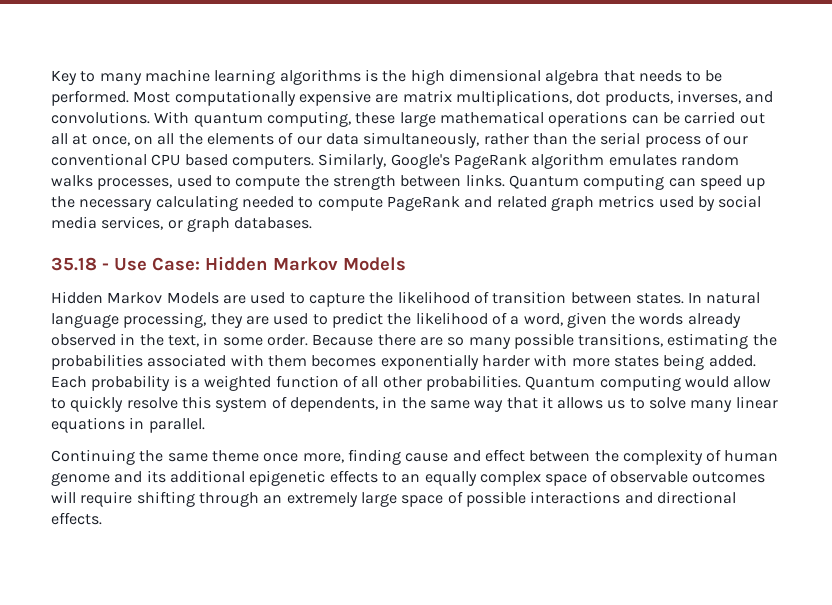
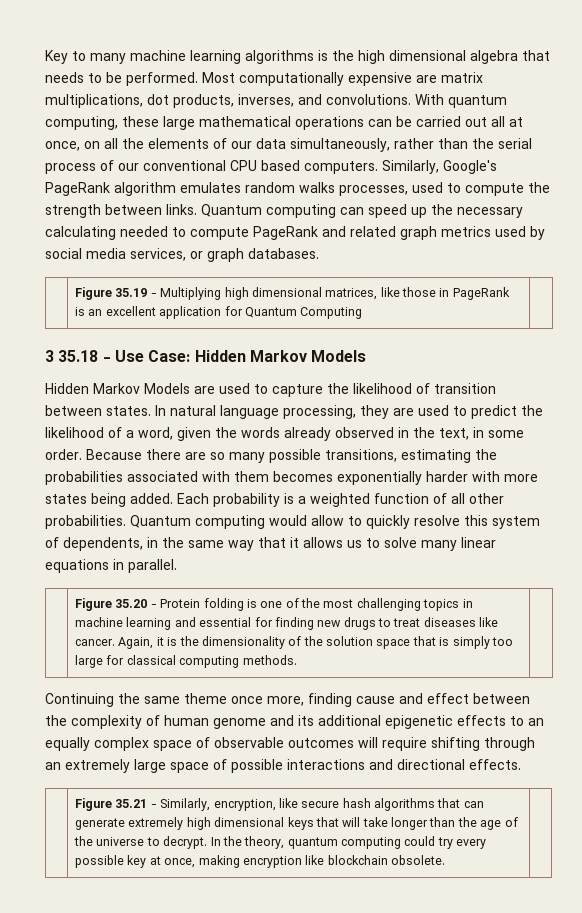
(313, 223) // -> [74,287,510,300] [74,306,363,319] [45,350,54,362] // | Figure 35.19 - Multiplying high dimensional matrices, like those in PageRank is an excellent application for Quantum Computing | // 3
(205, 425) none -> [74,598,473,611] [74,617,499,630] [74,636,513,649] [74,655,297,668] // | Figure 35.20 - Protein folding is one of the most challenging topics in machine learning and essential for finding new drugs to treat diseases like cancer. Again, it is the dimensionality of the solution space that is simply too large for classical computing methods. |
(102, 518) none -> [74,798,484,811] [74,817,518,830] [73,836,487,849] [74,855,445,868] // | Figure 35.21 - Similarly, encryption, like secure hash algorithms that can generate extremely high dimensional keys that will take longer than the age of the universe to decrypt. In the theory, quantum computing could try every possible key at once, making encryption like blockchain obsolete. |

